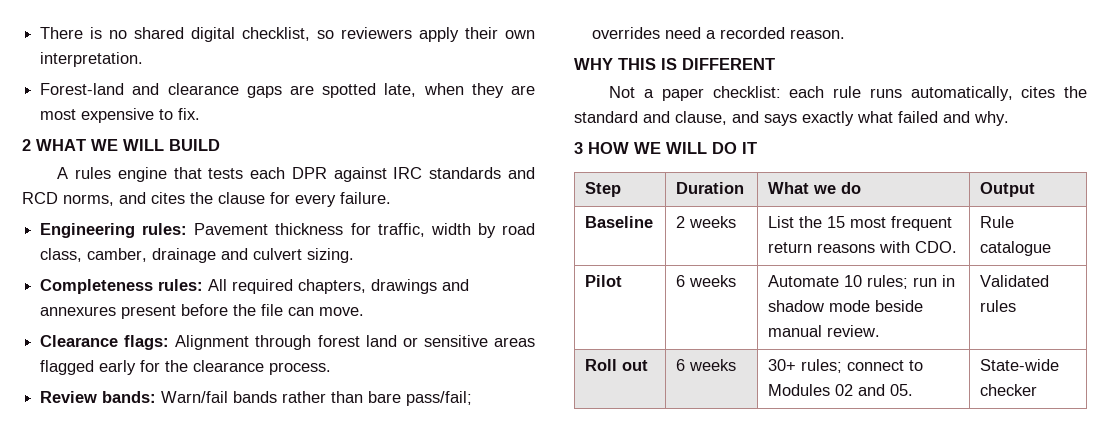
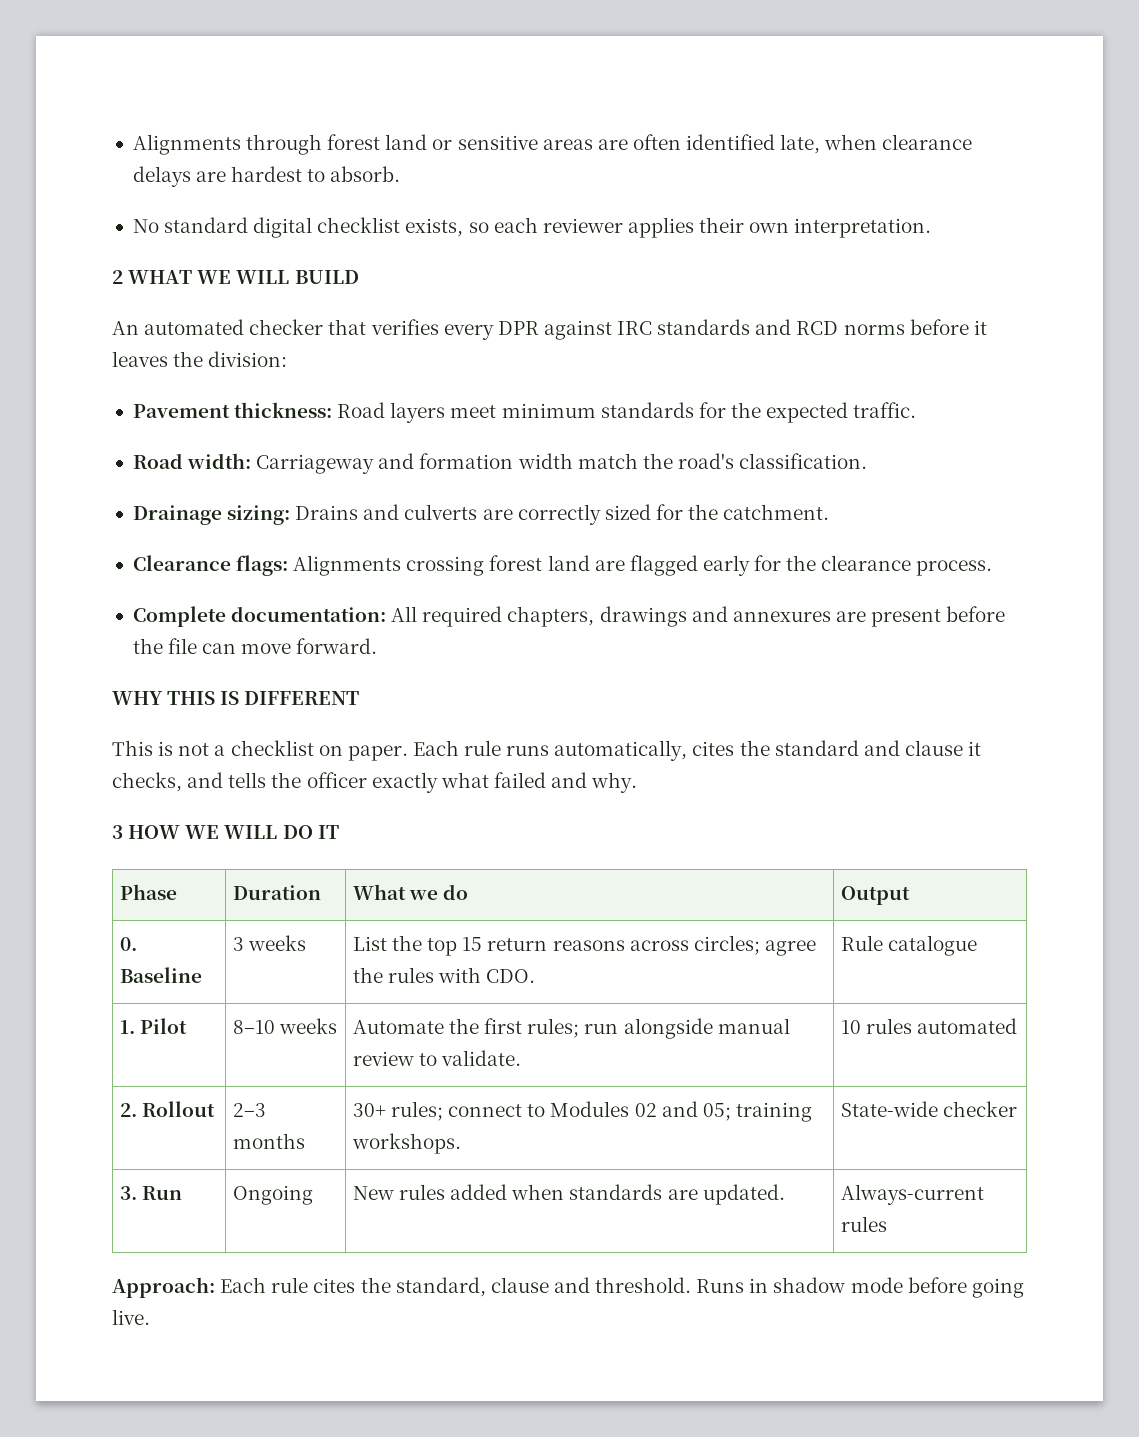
[40,27,536,42] [40,52,144,67] [40,83,536,98] [40,108,201,123] There is no shared digital checklist, so reviewers apply their own interpretation. // Forest-land and clearance gaps are spotted late, when they are most expensive to fix. -> [132,134,973,155] [132,166,401,187] [132,217,932,238] Alignments through forest land or sensitive areas are often identified late, when clearance delays are hardest to absorb. // No standard digital checklist exists, so each reviewer applies their own interpretation.
[57,167,286,182] A rules engine that tests each -> [112,319,494,340] An automated checker that verifies every
[63,192,391,207] [40,223,535,238] [40,248,355,263] [40,279,470,294] [40,304,365,319] [40,335,535,350] norms, and cites the clause for every failure. // Engineering rules: Pavement thickness for traffic, width by road class, camber, drainage and culvert sizing. // Completeness rules: All required chapters, drawings and annexures present before the file can move. // Clearance flags: Alignment through forest land or sensitive areas -> [843,319,987,335] [112,351,288,367] [132,402,917,423] [132,453,868,474] [132,504,830,525] [132,555,625,576] norms before it leaves the division: // Pavement thickness: Road layers meet minimum standards for the expected traffic. // Road width: Carriageway and formation width match the road's classification. // Drainage sizing: Drains and culverts are correctly sized for the catchment. // Clearance flags: Alignments crossing forest land are
[40,391,473,406] [592,27,846,39] [574,58,775,70] [609,86,825,101] Review bands: Warn/fail bands rather than bare pass/fail; overrides need a recorded reason. // WHY THIS IS DIFFERENT // Not a paper checklist: each -> [132,606,1006,627] [132,638,378,654] [112,691,360,705] [112,740,459,761] Complete documentation: All required chapters, drawings and annexures are present before the file can move forward. // WHY THIS IS DIFFERENT // This is not a checklist on paper. Each
[675,111,797,126] clause, and says -> [904,740,982,756] [112,772,367,792] clause it checks, and tells the officer
[585,182,622,197] Step -> [119,884,177,900] Phase
(1036, 189) none -> [119,937,137,951] 0.
[676,216,686,228] 2 -> [232,937,244,951] 3
[827,216,953,231] [768,242,876,253] 15 most frequent return reasons -> [427,935,817,956] [352,967,435,983] top 15 return reasons across circles; agree the rules
(1052, 248) none -> [119,1020,135,1034] 1.
[676,275,686,287] 6 -> [232,1020,275,1034] 8–10
[844,275,956,289] [768,300,924,312] [768,325,881,337] [980,275,1050,287] [980,300,1017,312] [585,359,649,371] [676,359,737,371] 10 rules; run in shadow mode beside manual review. | Validated rules // Roll out | 6 weeks -> [449,1018,790,1039] [352,1050,522,1066] [840,1018,1018,1034] [119,1101,216,1117] [232,1103,266,1117] [232,1133,305,1149] the first rules; run alongside manual review to validate. | 10 rules automated // 2. Rollout | 2–3 months
[890,384,914,396] 05. -> [702,1102,813,1122] [351,1133,461,1154] 05; training workshops.
(1038, 390) none -> [119,1186,183,1200] [232,1185,313,1205] [352,1184,785,1205] [840,1184,984,1205] [840,1216,887,1232] [112,1277,1024,1298] [112,1309,150,1325] // 3. Run | Ongoing | New rules added when standards are updated. | Always-current rules // Approach: Each rule cites the standard, clause and threshold. Runs in shadow mode before going live.

